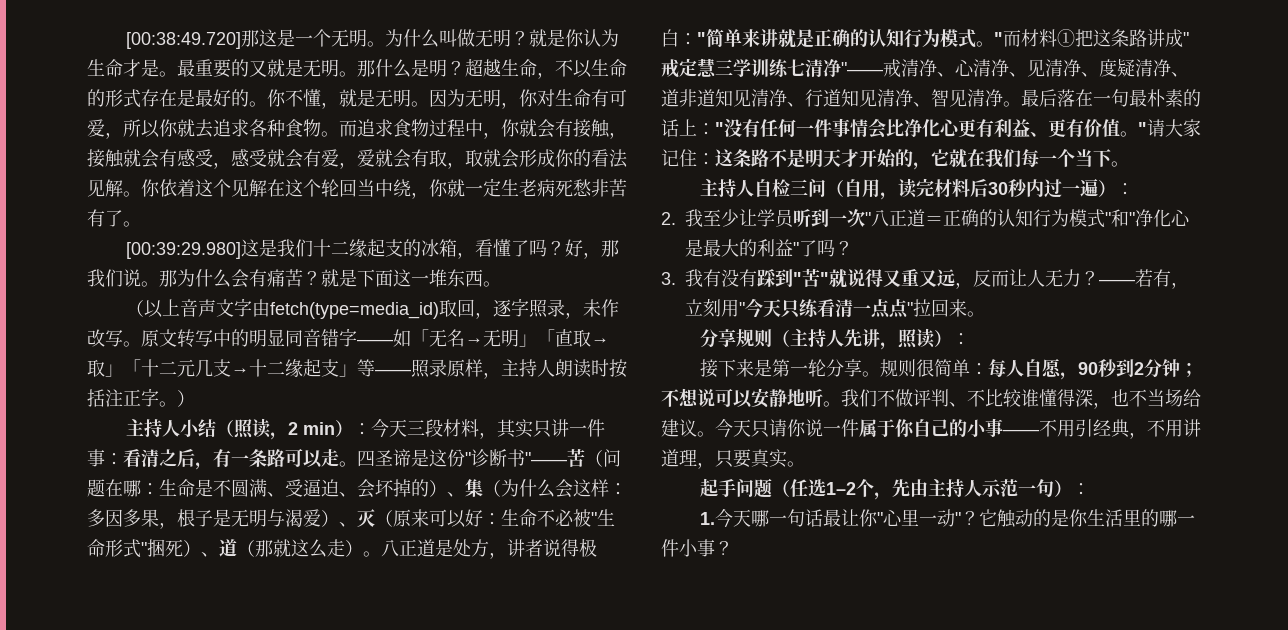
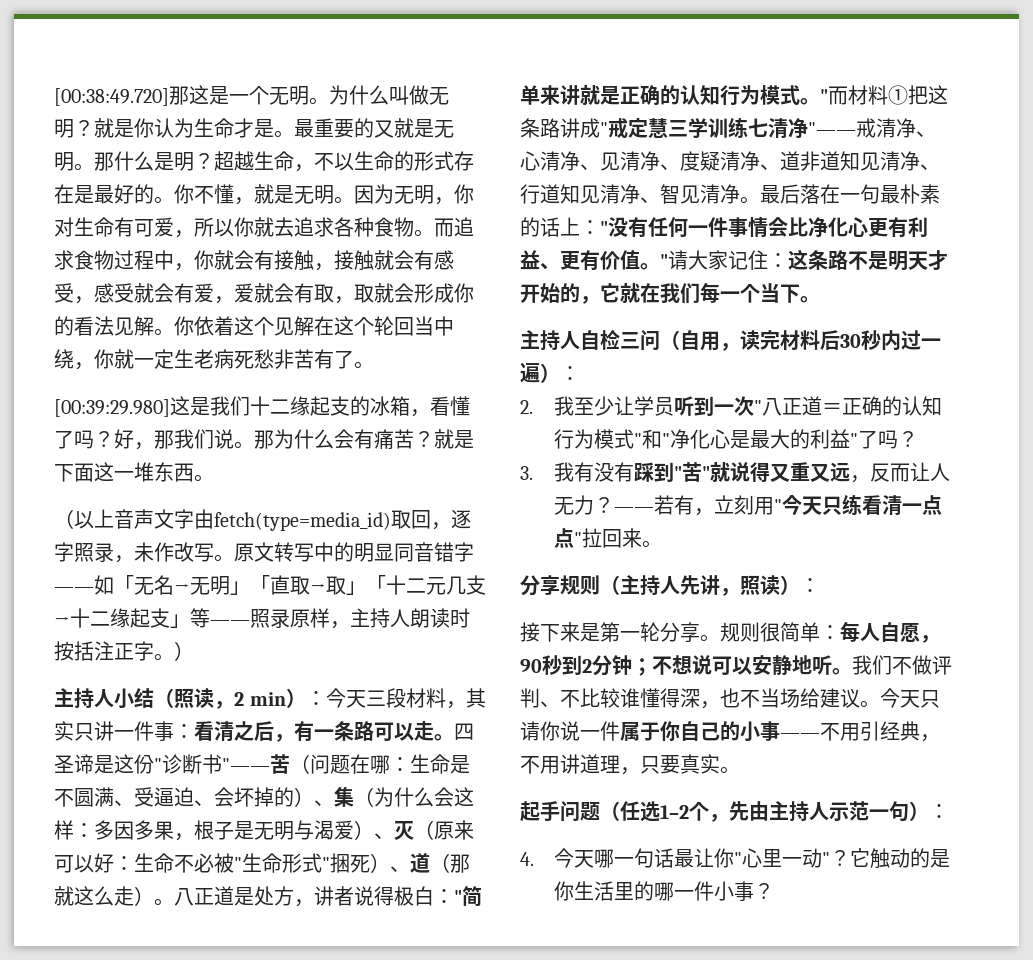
[699,512,715,525] 1. -> [520,852,534,866] 4.

